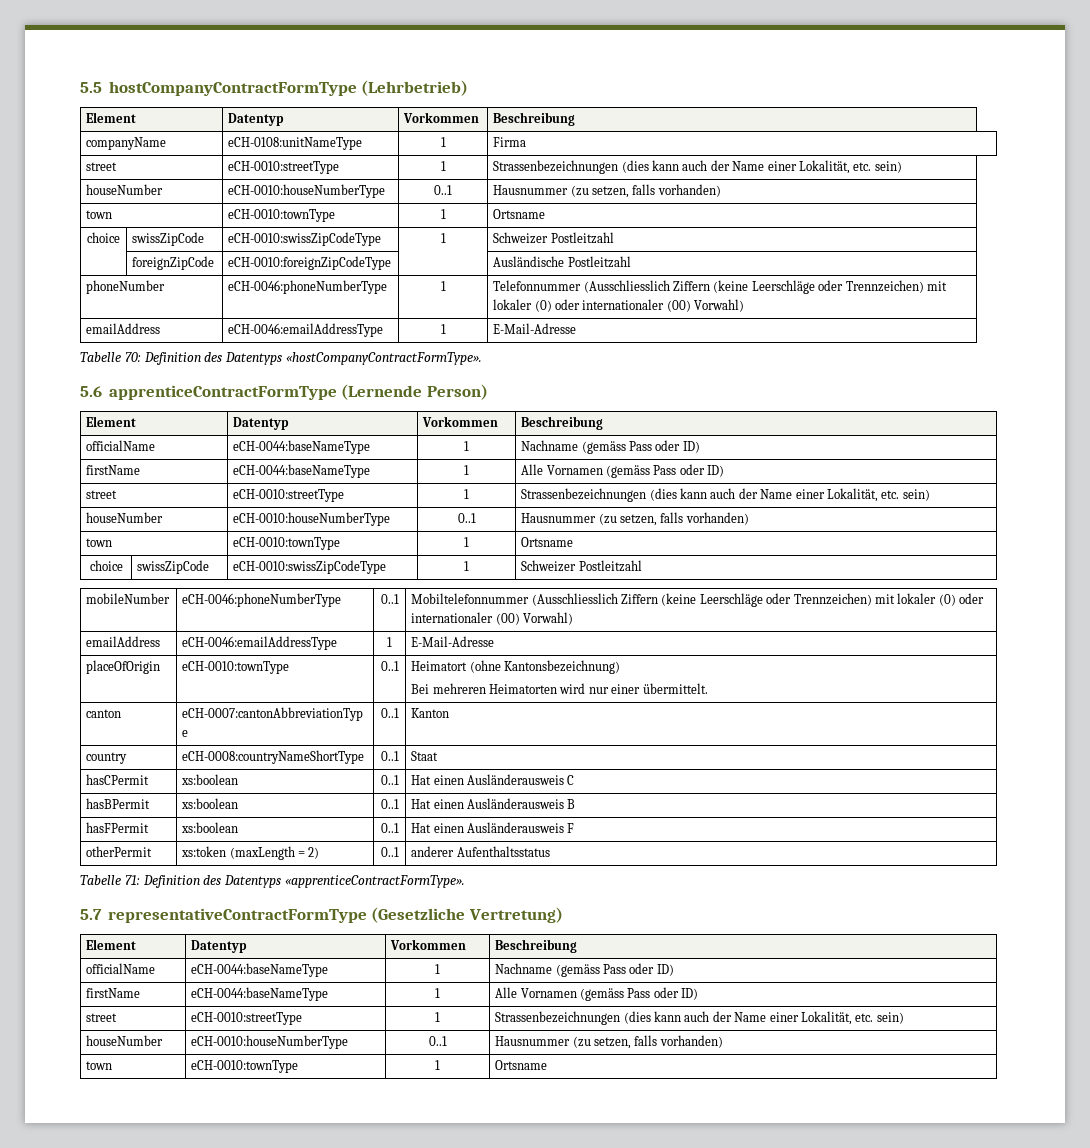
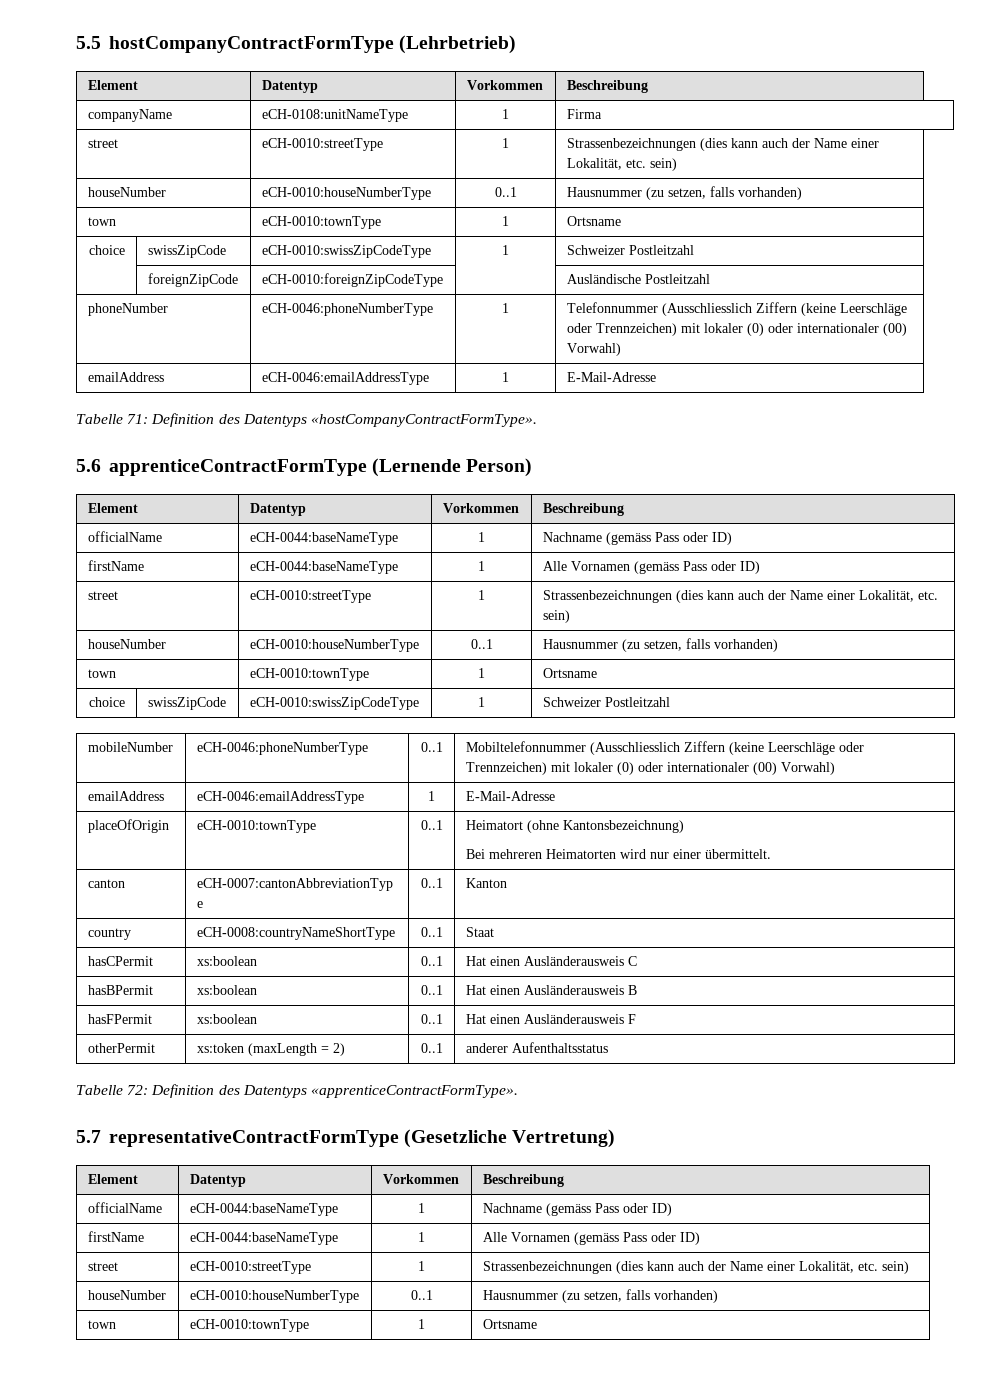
[124,352,141,362] 70: -> [127,414,149,424] 71:
[124,875,140,885] 71: -> [127,1085,149,1095] 72:

